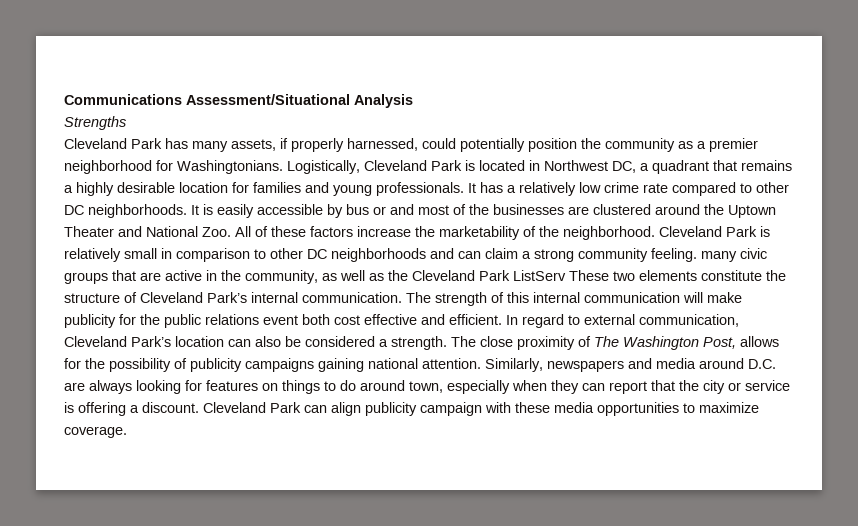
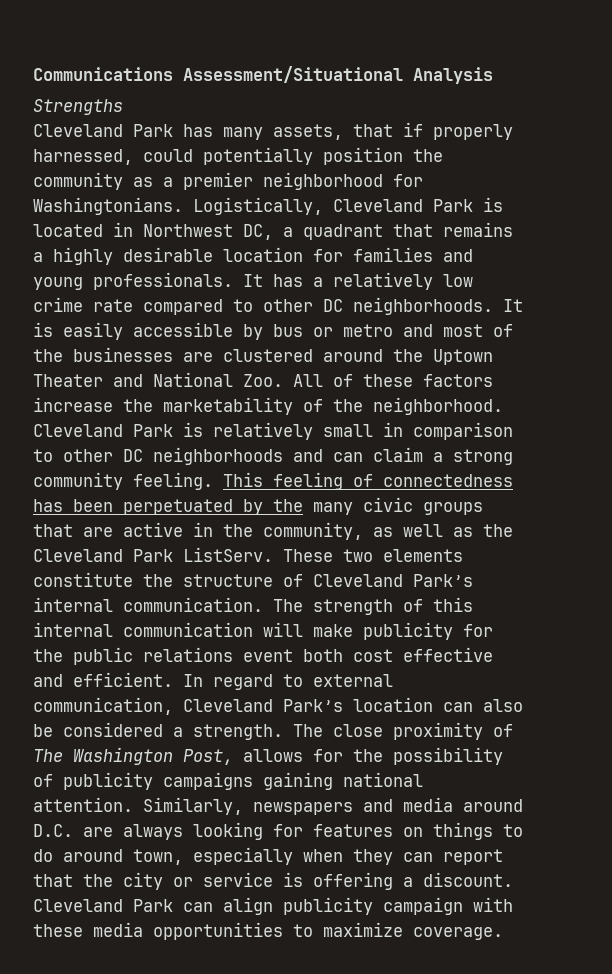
(276, 145) none -> [353,124,393,137] that
(386, 210) none -> [343,324,393,337] metro
(697, 255) none -> [223,472,513,490] [33,499,303,515] This feeling of connectedness has been perpetuated by the
[513,270,566,281] ListServ -> [183,547,273,562] ListServ.

